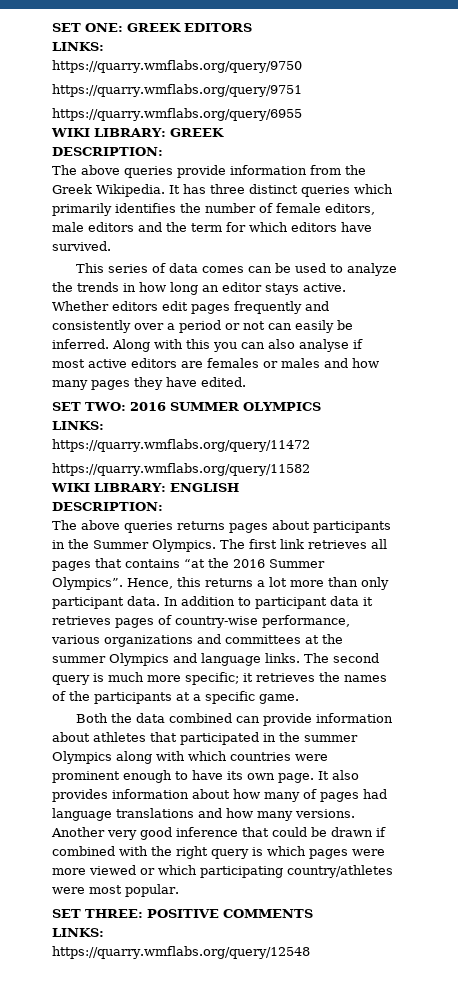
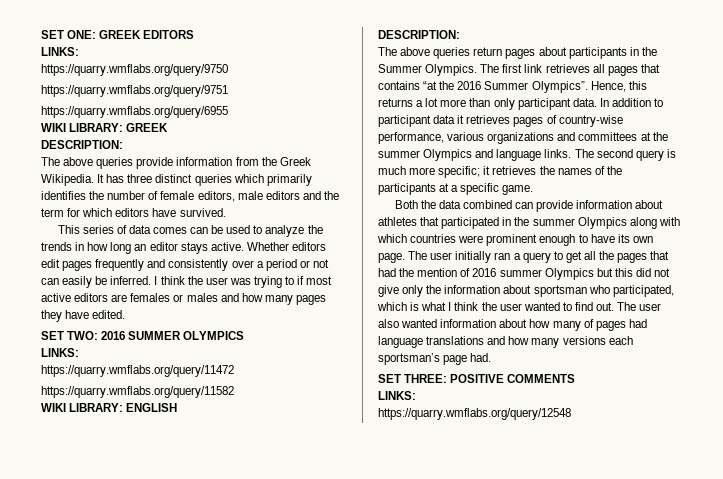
[112,339,349,352] Along with this you can also analyse -> [154,276,295,288] I think the user was trying to
[177,521,225,530] returns -> [473,47,503,56] return
[318,770,359,780] [52,789,108,802] It also provides -> [408,251,670,263] [378,268,671,280] [378,285,674,297] [377,302,662,311] [378,319,438,328] The user initially ran a query to get all the pages that had the mention of 2016 summer Olympics but this did not give only the information about sportsman who participated, which is what I think the user wanted to find out. The user also wanted
[295,809,355,818] [51,827,386,840] [52,846,385,859] [52,865,393,878] [52,884,179,897] versions. Another very good inference that could be drawn if combined with the right query is which pages were more viewed or which participating country/athletes were most popular. -> [562,336,633,345] [378,353,492,365] versions each sportsman’s page had.

